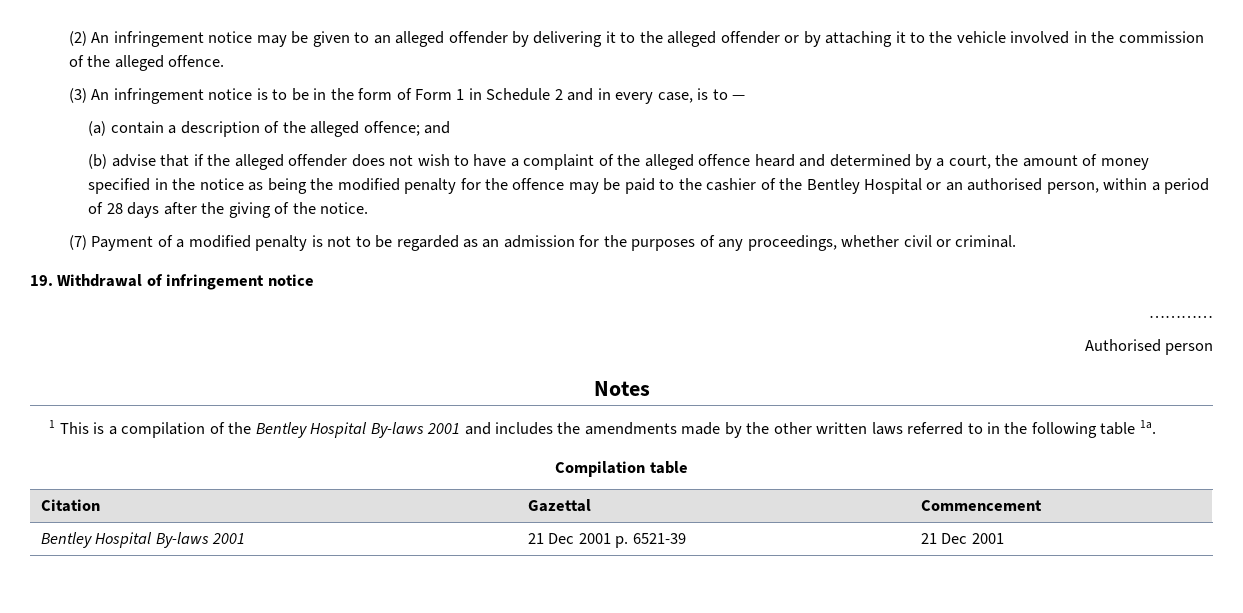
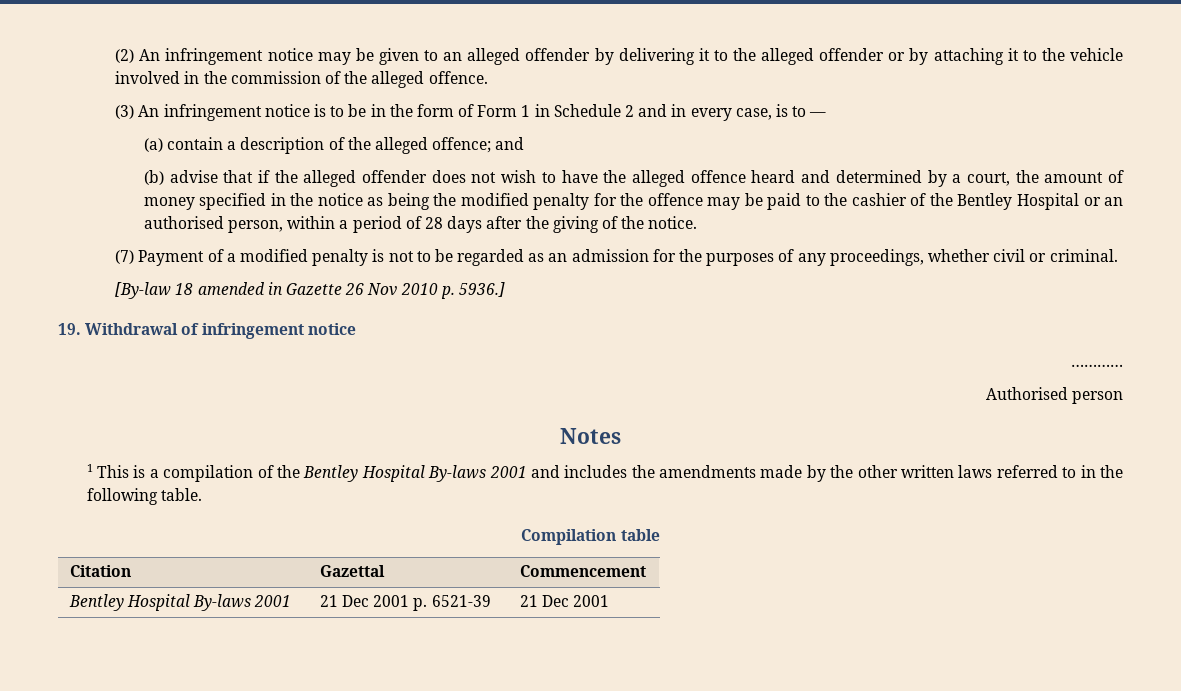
[510,154,614,170] a complaint of -> (598, 176) none
(1017, 241) none -> [115,282,505,299] // [By-law 18 amended in Gazette 26 Nov 2010 p. 5936.]
[1100,420,1156,435] table 1a. -> [160,488,202,501] table.

